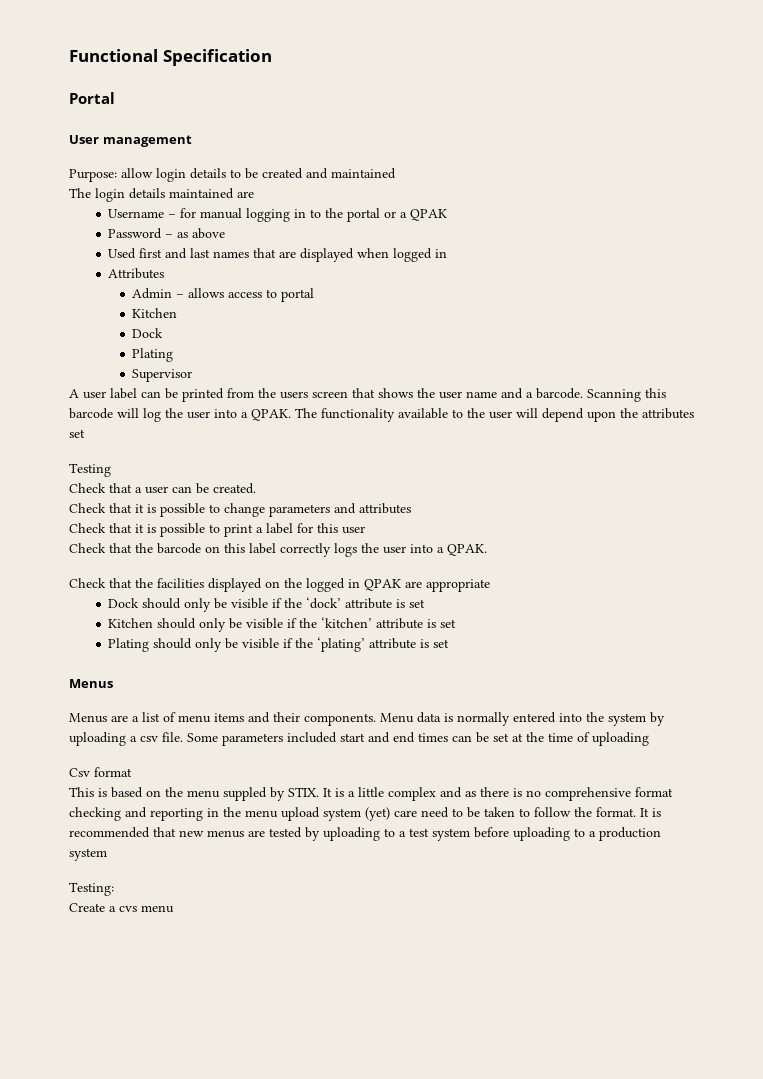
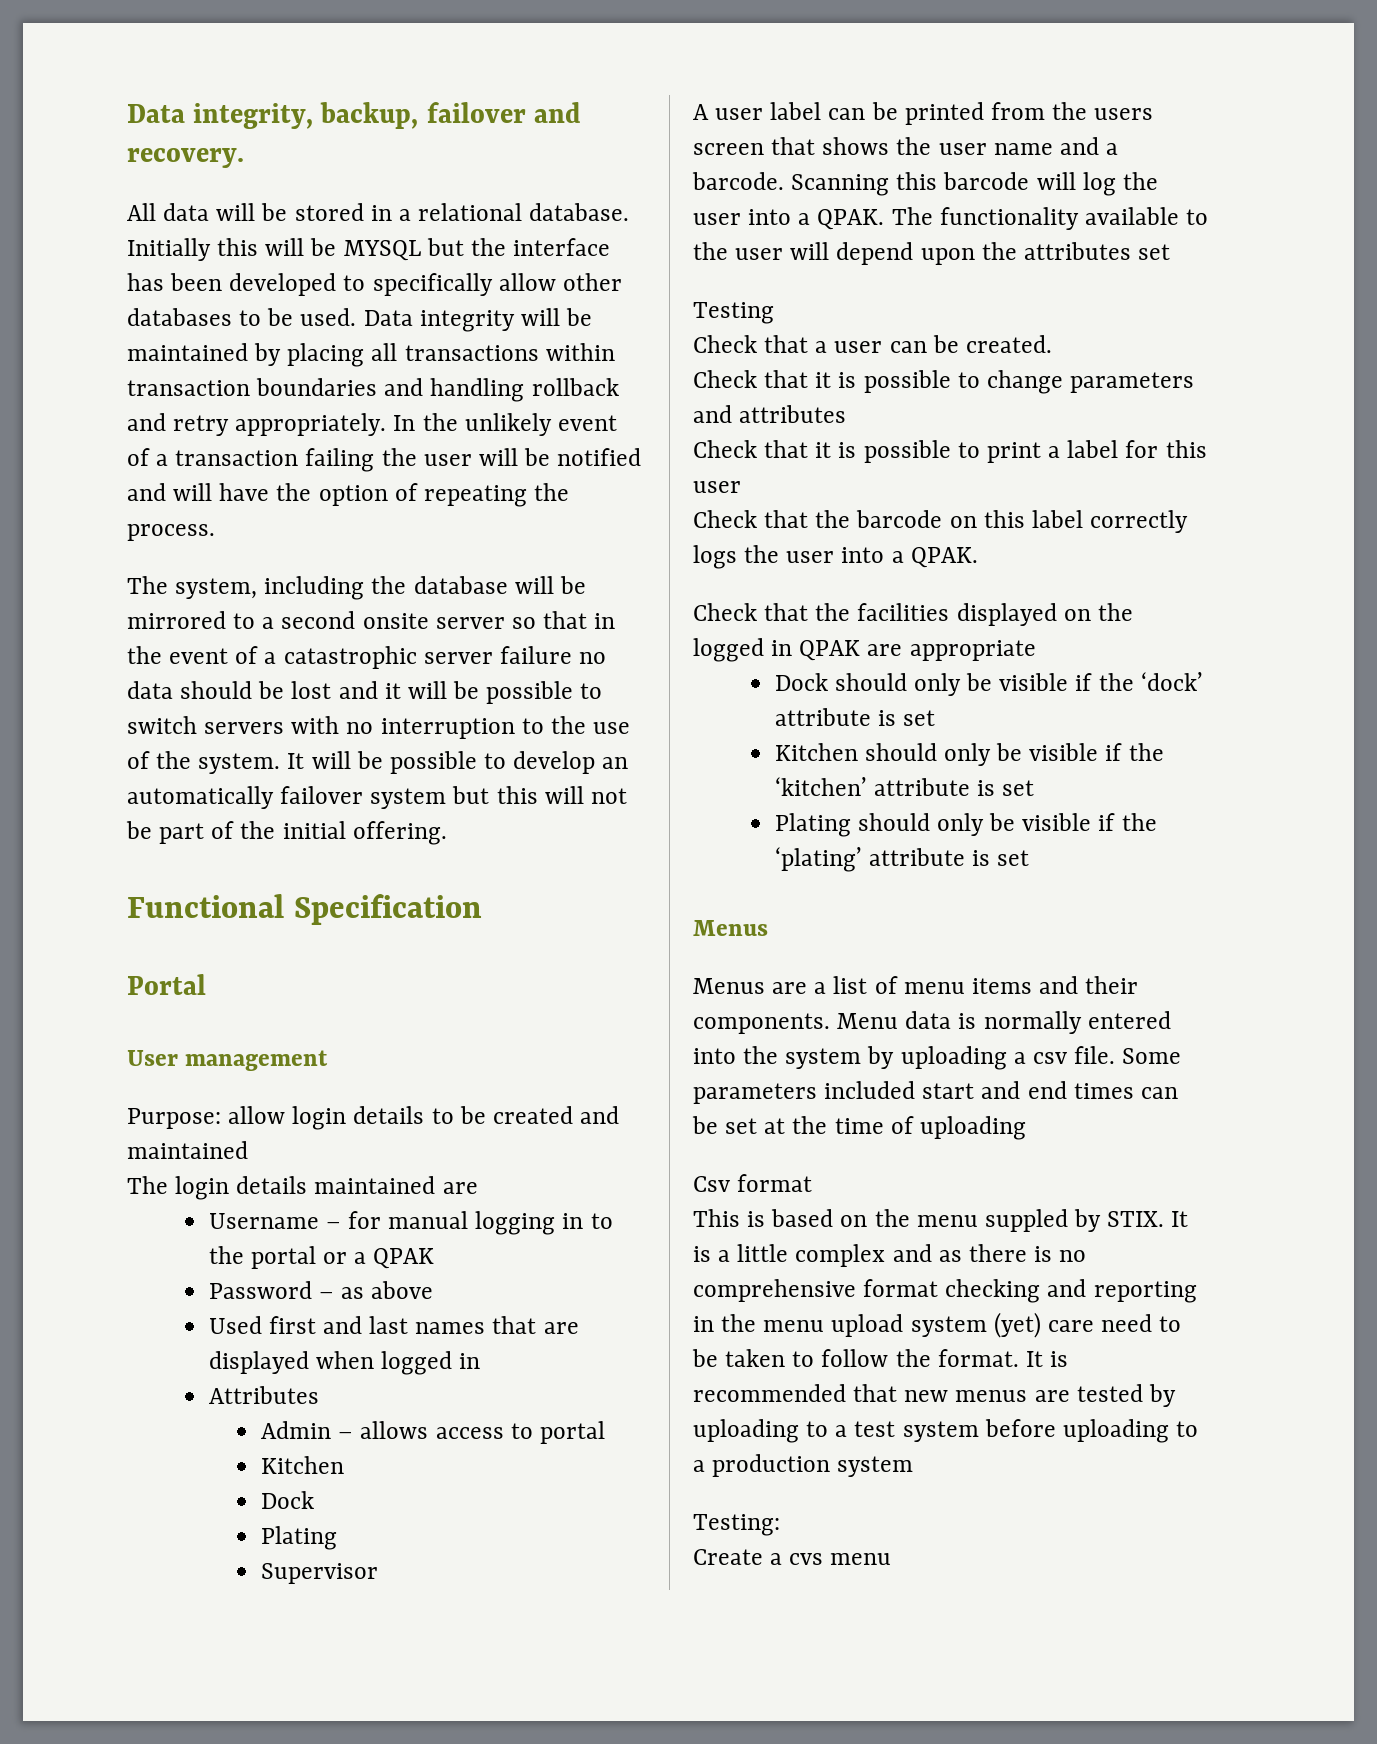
(69, 55) none -> [127,102,581,129] [127,148,244,168] [127,203,630,221] [127,238,611,261] [127,273,622,296] [127,308,593,332] [127,343,615,367] [127,378,619,402] [127,413,617,436] [127,448,642,472] [127,483,570,507] [127,524,215,541] [127,576,586,600] [127,611,616,629] [127,646,607,669] [127,681,603,704] [127,716,631,739] [127,751,629,774] [127,786,627,809] [126,821,447,845] Data integrity, backup, failover and recovery. // All data will be stored in a relational database. Initially this will be MYSQL but the interface has been developed to specifically allow other databases to be used. Data integrity will be maintained by placing all transactions within transaction boundaries and handling rollback and retry appropriately. In the unlikely event of a transaction failing the user will be notified and will have the option of repeating the process. // The system, including the database will be mirrored to a second onsite server so that in the event of a catastrophic server failure no data should be lost and it will be possible to switch servers with no interruption to the use of the system. It will be possible to develop an automatically failover system but this will not be part of the initial offering. //

